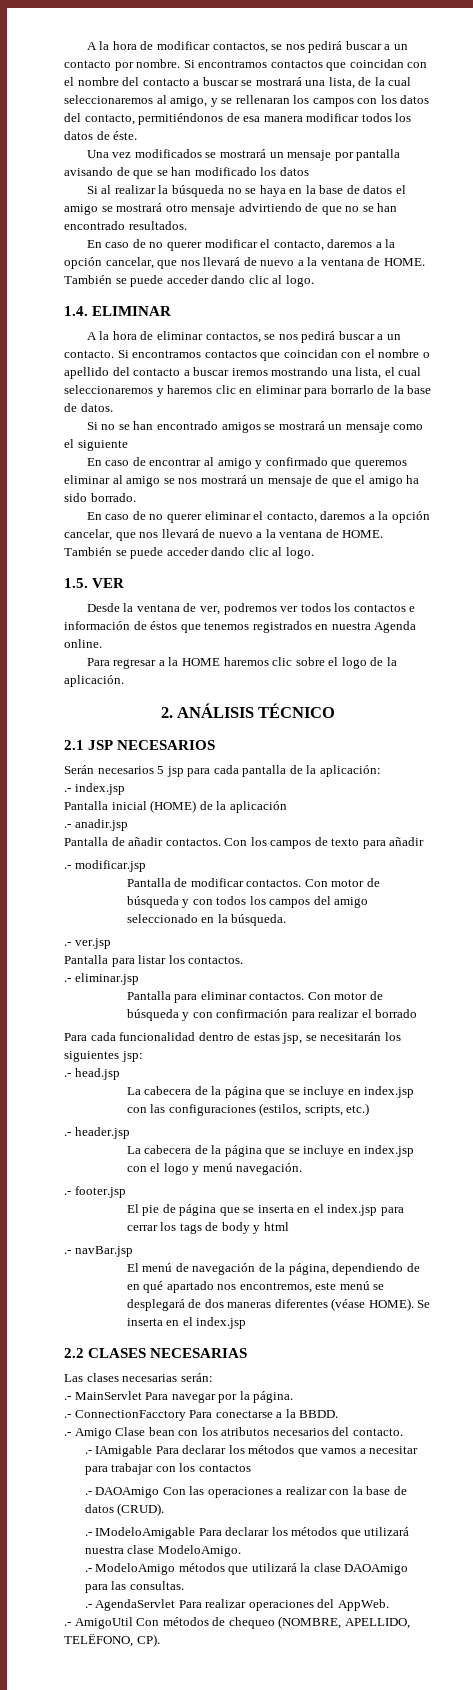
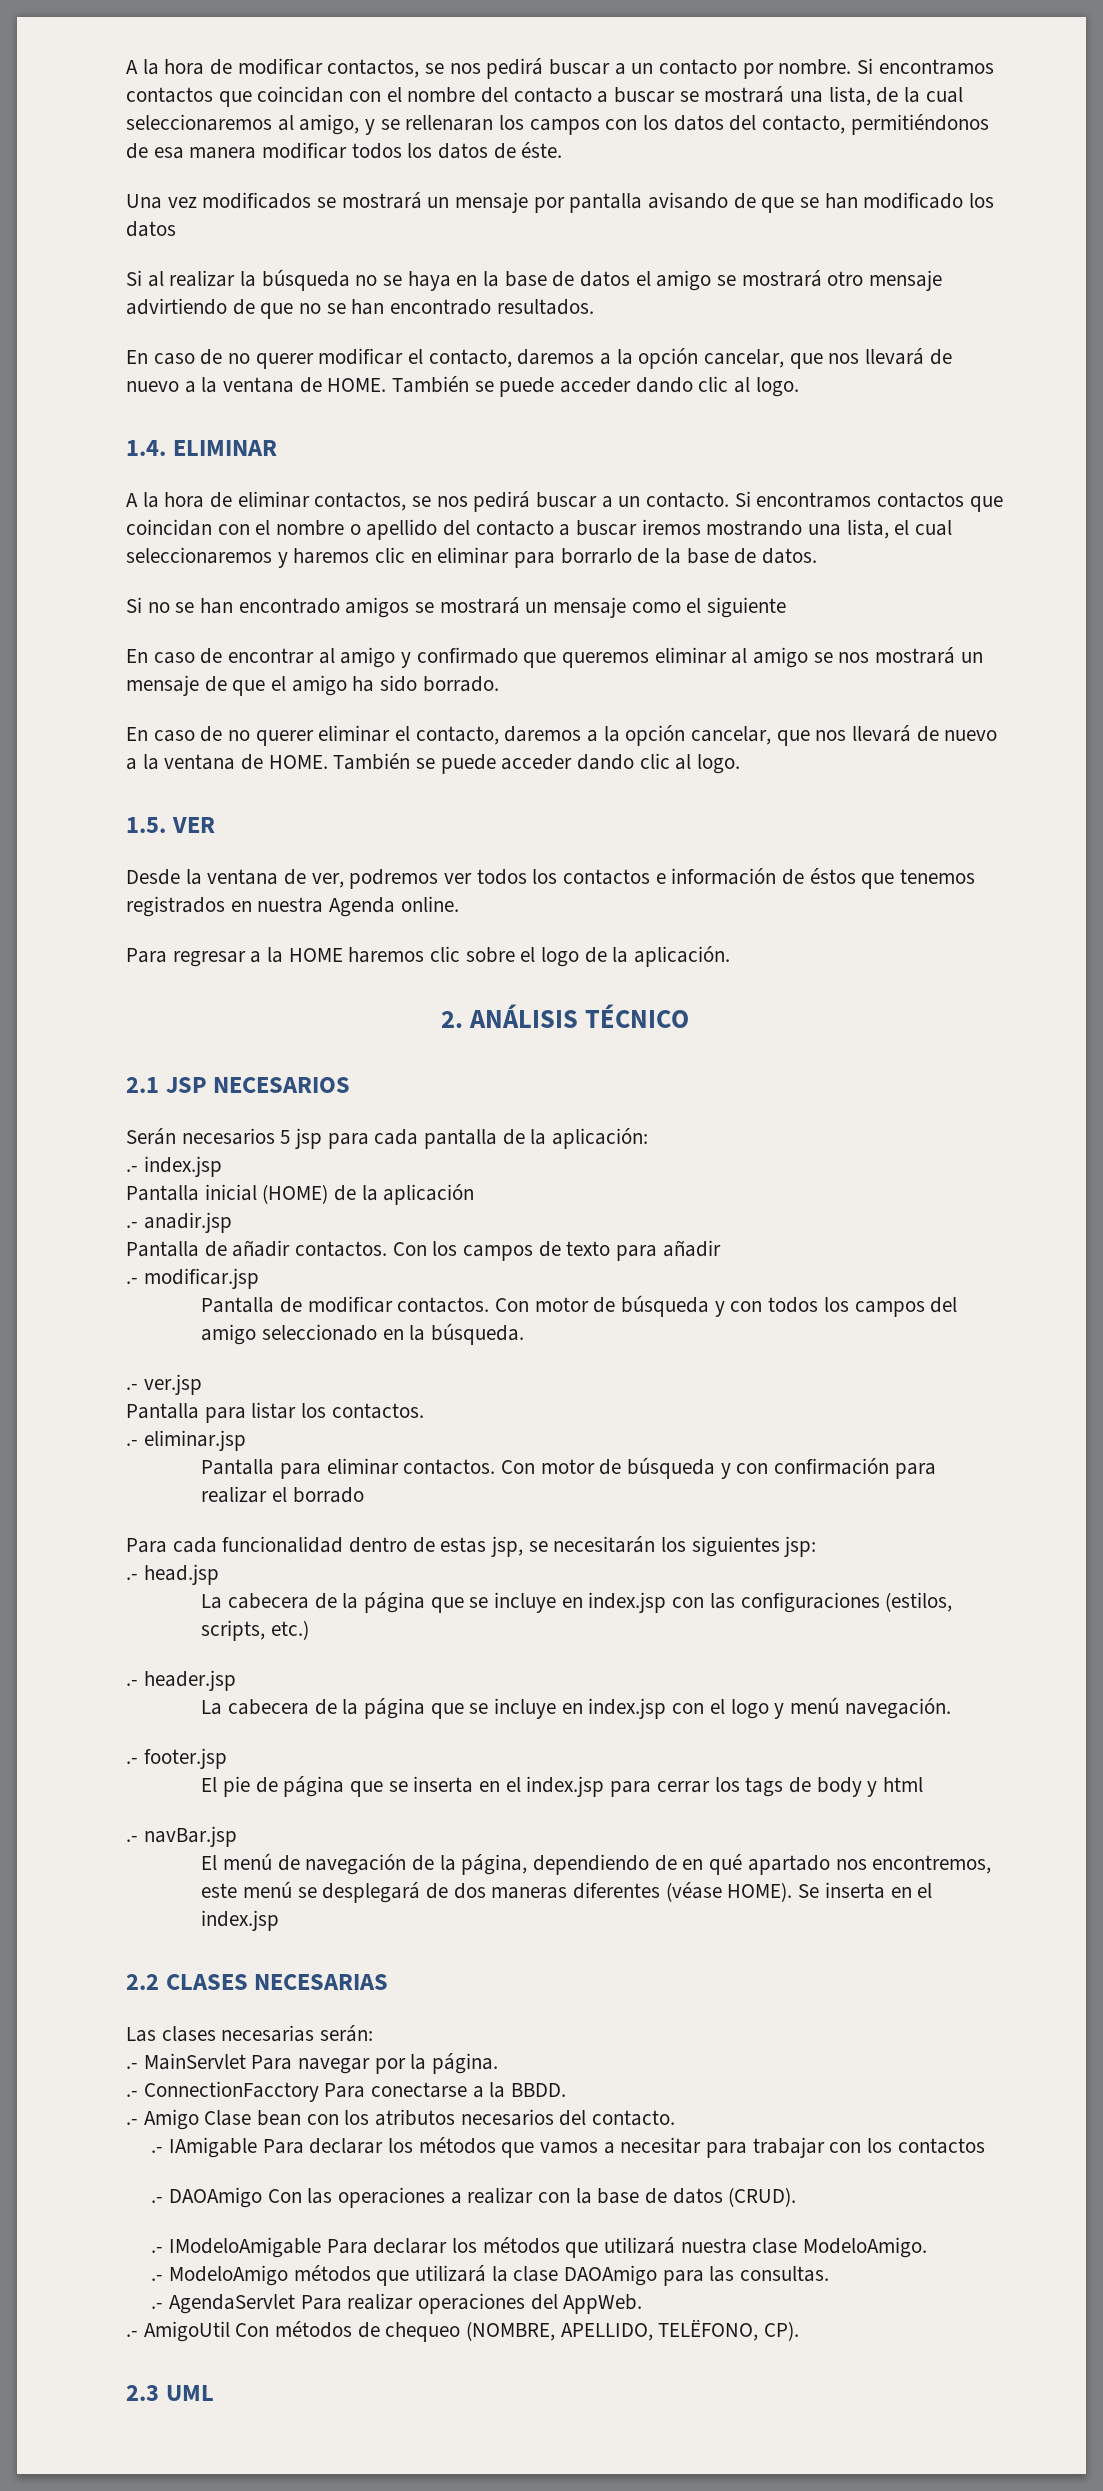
(160, 1640) none -> [126,2385,214,2401] // 2.3 UML

